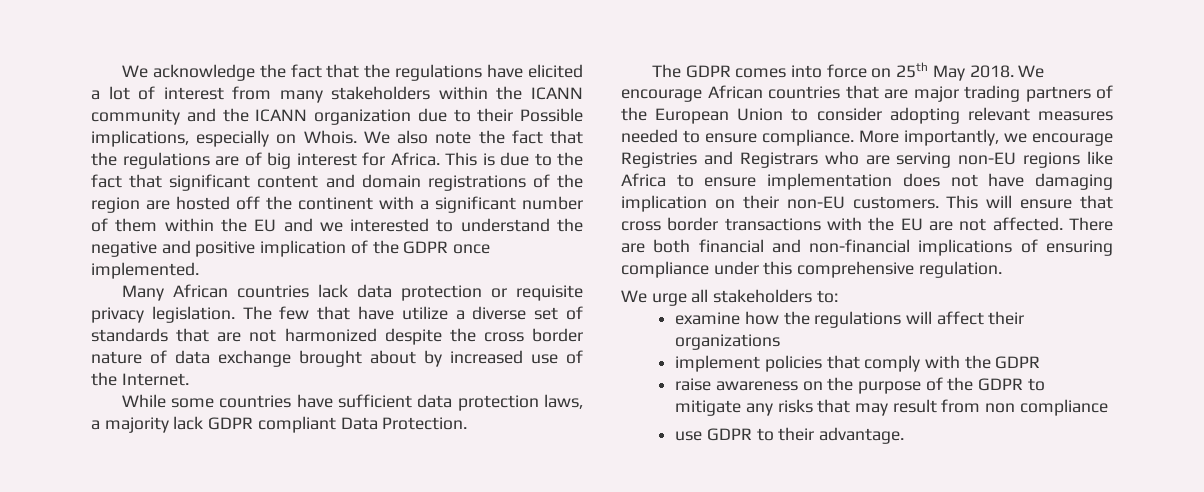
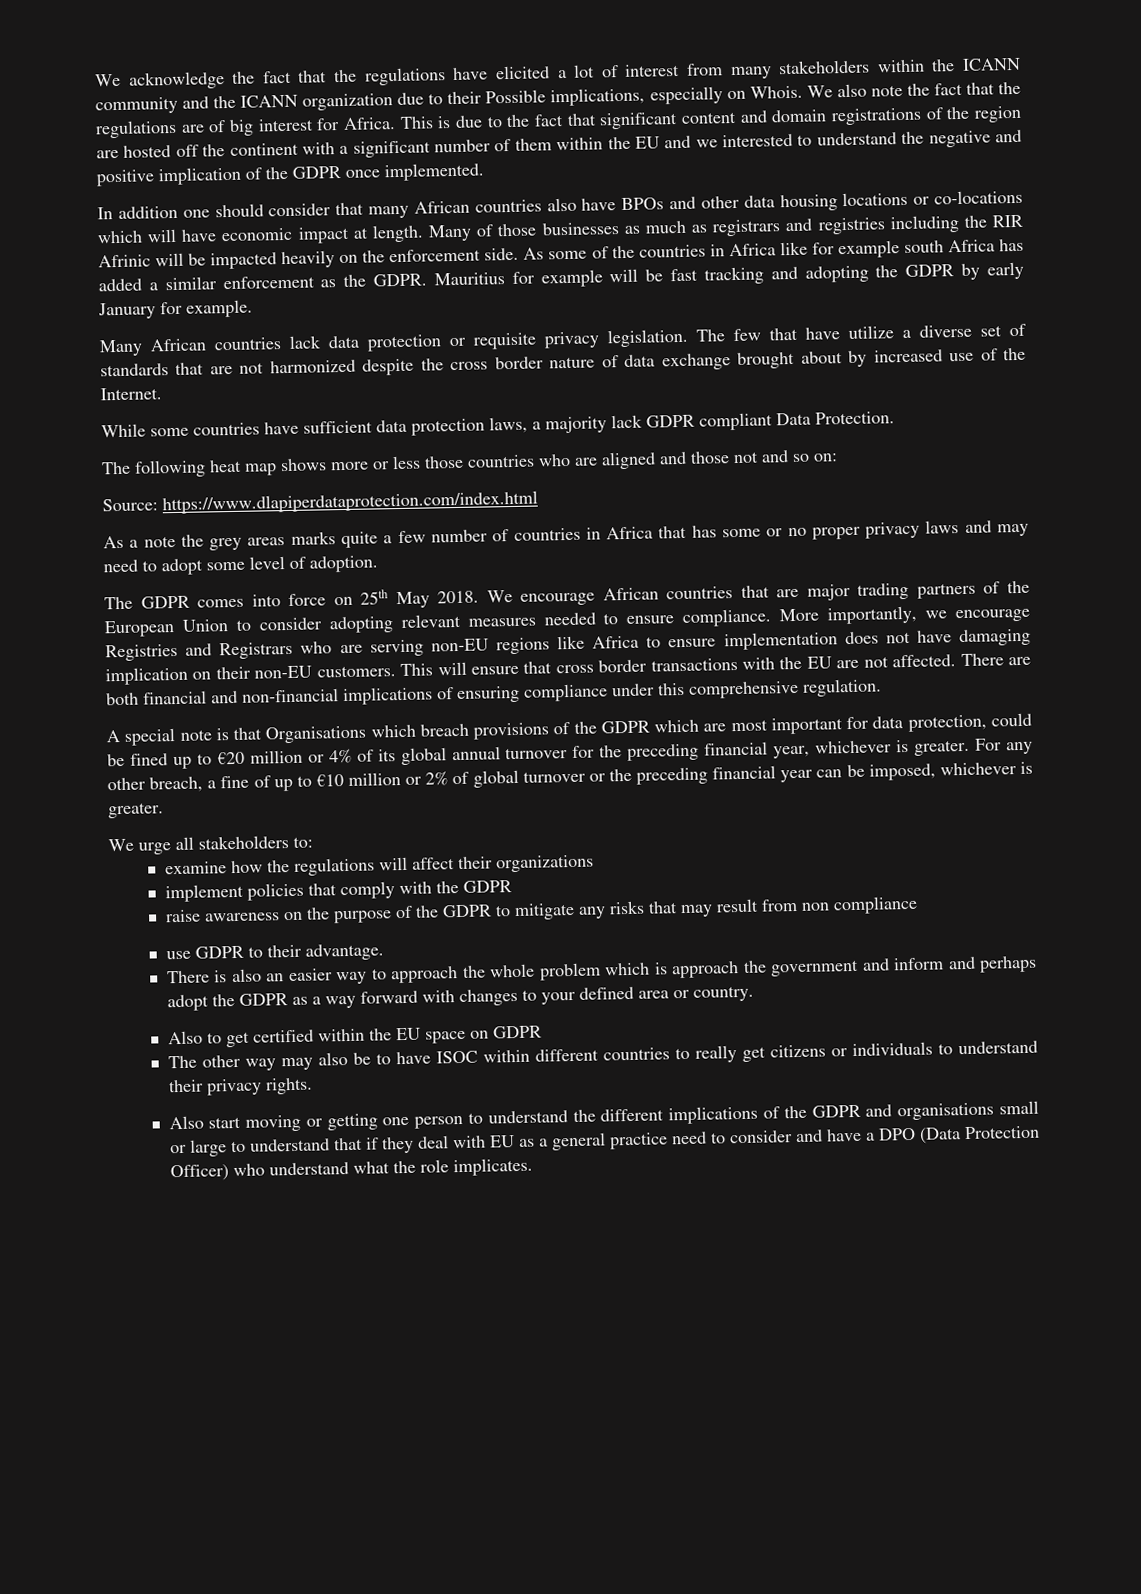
(199, 270) none -> [97,189,1024,220] [97,214,1023,244] [98,238,1024,270] [98,261,1025,292] [98,299,253,320] // In addition one should consider that many African countries also have BPOs and other data housing locations or co-locations which will have economic impact at length. Many of those businesses as much as registrars and registries including the RIR Afrinic will be impacted heavily on the enforcement side. As some of the countries in Africa like for example south Africa has added a similar enforcement as the GDPR. Mauritius for example will be fast tracking and adopting the GDPR by early January for example.
(468, 423) none -> [101,450,838,478] [102,490,538,515] [103,520,1029,551] [103,555,378,576] // The following heat map shows more or less those countries who are aligned and those not and so on: // Source: https://www.dlapiperdataprotection.com/index.html // As a note the grey areas marks quite a few number of countries in Africa that has some or no proper privacy laws and may need to adopt some level of adoption.
(1002, 269) none -> [106,712,1033,746] [107,738,1034,770] [107,761,1034,793] [108,802,164,819] // A special note is that Organisations which breach provisions of the GDPR which are most important for data protection, could be fined up to €20 million or 4% of its global annual turnover for the preceding financial year, whichever is greater. For any other breach, a fine of up to €10 million or 2% of global turnover or the preceding financial year can be imposed, whichever is greater.
(904, 435) none -> [166,955,1037,985] [166,985,754,1012] [167,1025,542,1048] [167,1040,1038,1071] [167,1077,313,1096] [168,1100,1040,1132] [169,1125,1040,1157] [169,1157,533,1182] // There is also an easier way to approach the whole problem which is approach the government and inform and perhaps adopt the GDPR as a way forward with changes to your defined area or country. // Also to get certified within the EU space on GDPR // The other way may also be to have ISOC within different countries to really get citizens or individuals to understand their privacy rights. // Also start moving or getting one person to understand the different implications of the GDPR and organisations small or large to understand that if they deal with EU as a general practice need to consider and have a DPO (Data Protection Officer) who understand what the role implicates.

